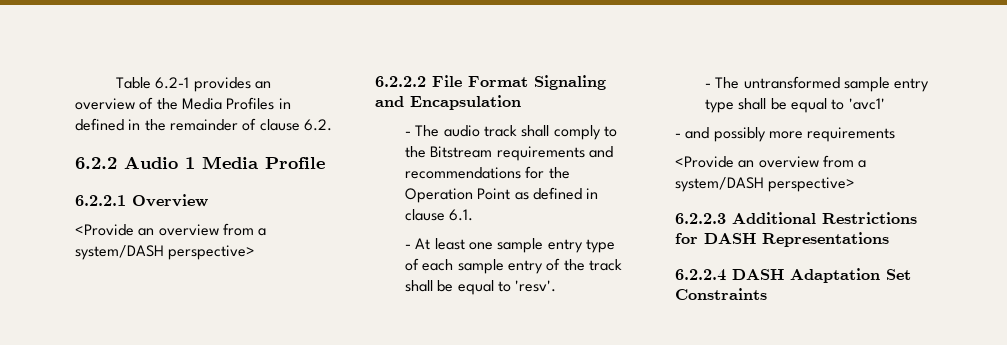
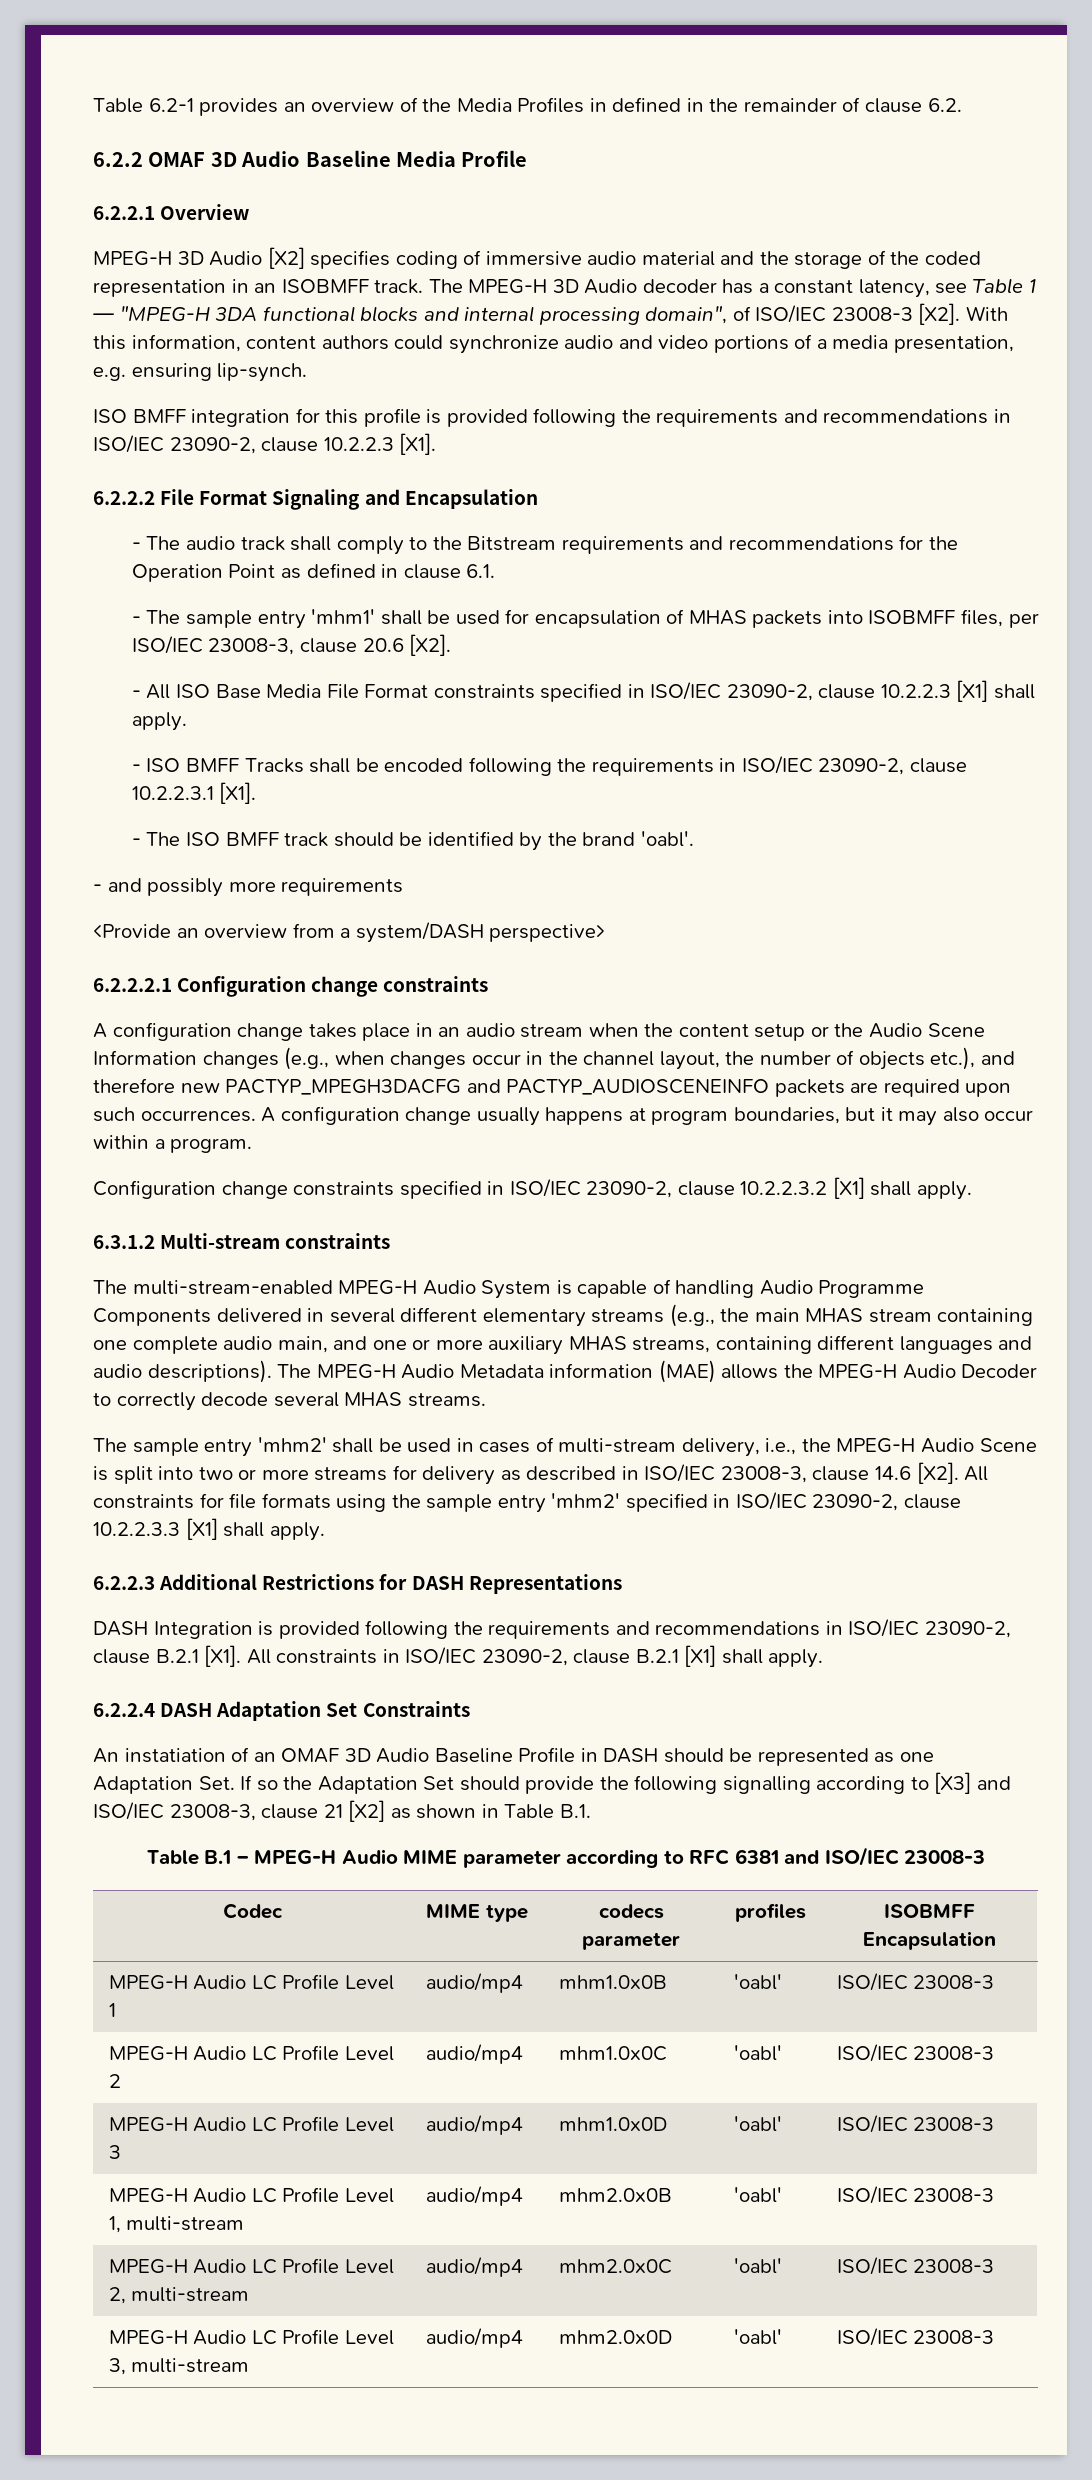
[124,156,195,169] Audio 1 -> [148,150,391,167] OMAF 3D Audio Baseline
[75,223,267,236] [75,245,256,260] <Provide an overview from a system/DASH perspective> -> [93,247,982,269] [93,278,1036,298] [93,303,1008,325] [93,334,1014,354] [93,363,308,382] [93,408,1011,427] [93,433,437,455] MPEG-H 3D Audio [X2] specifies coding of immersive audio material and the storage of the coded representation in an ISOBMFF track. The MPEG-H 3D Audio decoder has a constant latency, see Table 1 — "MPEG-H 3DA functional blocks and internal processing domain", of ISO/IEC 23008-3 [X2]. With this information, content authors could synchronize audio and video portions of a media presentation, e.g. ensuring lip-synch. // ISO BMFF integration for this profile is provided following the requirements and recommendations in ISO/IEC 23090-2, clause 10.2.2.3 [X1].
[415,238,615,253] [404,258,622,274] [404,280,557,295] [704,76,930,92] [704,98,885,113] At least one sample entry type of each sample entry of the track shall be equal to 'resv'. // - The untransformed sample entry type shall be equal to 'avc1' -> [146,609,1039,629] [131,634,452,656] [131,680,1035,702] [131,712,187,731] [131,756,967,776] [131,782,257,804] [131,831,694,851] The sample entry 'mhm1' shall be used for encapsulation of MHAS packets into ISOBMFF files, per ISO/IEC 23008-3, clause 20.6 [X2]. // - All ISO Base Media File Format constraints specified in ISO/IEC 23090-2, clause 10.2.2.3 [X1] shall apply. // - ISO BMFF Tracks shall be encoded following the requirements in ISO/IEC 23090-2, clause 10.2.2.3.1 [X1]. // - The ISO BMFF track should be identified by the brand 'oabl'.
(856, 184) none -> [93,976,489,997] [93,1022,985,1041] [93,1047,1016,1070] [93,1078,1012,1097] [93,1106,1034,1126] [93,1135,253,1153] [93,1177,972,1200] [93,1233,391,1249] [93,1279,925,1299] [93,1304,1034,1327] [93,1335,1033,1355] [93,1360,1038,1383] [93,1392,486,1411] [93,1437,1037,1457] [93,1462,989,1485] [93,1492,961,1513] [93,1518,325,1541] // 6.2.2.2.1 Configuration change constraints // A configuration change takes place in an audio stream when the content setup or the Audio Scene Information changes (e.g., when changes occur in the channel layout, the number of objects etc.), and therefore new PACTYP_MPEGH3DACFG and PACTYP_AUDIOSCENEINFO packets are required upon such occurrences. A configuration change usually happens at program boundaries, but it may also occur within a program. // Configuration change constraints specified in ISO/IEC 23090-2, clause 10.2.2.3.2 [X1] shall apply. // 6.3.1.2 Multi-stream constraints // The multi-stream-enabled MPEG-H Audio System is capable of handling Audio Programme Components delivered in several different elementary streams (e.g., the main MHAS stream containing one complete audio main, and one or more auxiliary MHAS streams, containing different languages and audio descriptions). The MPEG-H Audio Metadata information (MAE) allows the MPEG-H Audio Decoder to correctly decode several MHAS streams. // The sample entry 'mhm2' shall be used in cases of multi-stream delivery, i.e., the MPEG-H Audio Scene is split into two or more streams for delivery as described in ISO/IEC 23008-3, clause 14.6 [X2]. All constraints for file formats using the sample entry 'mhm2' specified in ISO/IEC 23090-2, clause 10.2.2.3.3 [X1] shall apply.
(889, 239) none -> [93,1619,1011,1639] [93,1645,824,1668] // DASH Integration is provided following the requirements and recommendations in ISO/IEC 23090-2, clause B.2.1 [X1]. All constraints in ISO/IEC 23090-2, clause B.2.1 [X1] shall apply.
(767, 294) none -> [93,1747,935,1766] [93,1772,1012,1794] [93,1800,591,1822] [146,1847,986,1868] [222,1903,283,1919] [426,1904,528,1922] [598,1904,664,1919] [582,1932,680,1950] [734,1903,806,1922] [884,1904,975,1918] [863,1931,996,1950] [108,1974,394,1990] [108,2003,116,2017] [425,1973,523,1993] [558,1975,667,1989] [733,1974,782,1990] [836,1973,995,1991] [108,2045,394,2061] [108,2074,121,2088] [425,2044,523,2064] [558,2046,667,2061] [733,2045,782,2061] [836,2044,995,2062] [108,2116,394,2132] [108,2145,121,2159] [425,2115,523,2135] [558,2117,667,2131] [733,2116,782,2132] [836,2115,995,2133] [108,2187,394,2203] [108,2216,245,2233] [425,2186,523,2206] [558,2188,672,2202] [733,2187,782,2203] [836,2186,995,2204] [108,2258,394,2274] [108,2287,250,2304] [425,2257,523,2277] [558,2259,672,2274] [733,2258,782,2274] [836,2257,995,2275] [108,2329,394,2345] [108,2358,250,2375] [425,2328,523,2348] [558,2330,672,2344] [733,2329,782,2345] [836,2328,995,2346] // An instatiation of an OMAF 3D Audio Baseline Profile in DASH should be represented as one Adaptation Set. If so the Adaptation Set should provide the following signalling according to [X3] and ISO/IEC 23008-3, clause 21 [X2] as shown in Table B.1. // Table B.1 – MPEG-H Audio MIME parameter according to RFC 6381 and ISO/IEC 23008-3 // Codec | MIME type | codecs parameter | profiles | ISOBMFF Encapsulation // MPEG-H Audio LC Profile Level 1 | audio/mp4 | mhm1.0x0B | 'oabl' | ISO/IEC 23008-3 // MPEG-H Audio LC Profile Level 2 | audio/mp4 | mhm1.0x0C | 'oabl' | ISO/IEC 23008-3 // MPEG-H Audio LC Profile Level 3 | audio/mp4 | mhm1.0x0D | 'oabl' | ISO/IEC 23008-3 // MPEG-H Audio LC Profile Level 1, multi-stream | audio/mp4 | mhm2.0x0B | 'oabl' | ISO/IEC 23008-3 // MPEG-H Audio LC Profile Level 2, multi-stream | audio/mp4 | mhm2.0x0C | 'oabl' | ISO/IEC 23008-3 // MPEG-H Audio LC Profile Level 3, multi-stream | audio/mp4 | mhm2.0x0D | 'oabl' | ISO/IEC 23008-3

